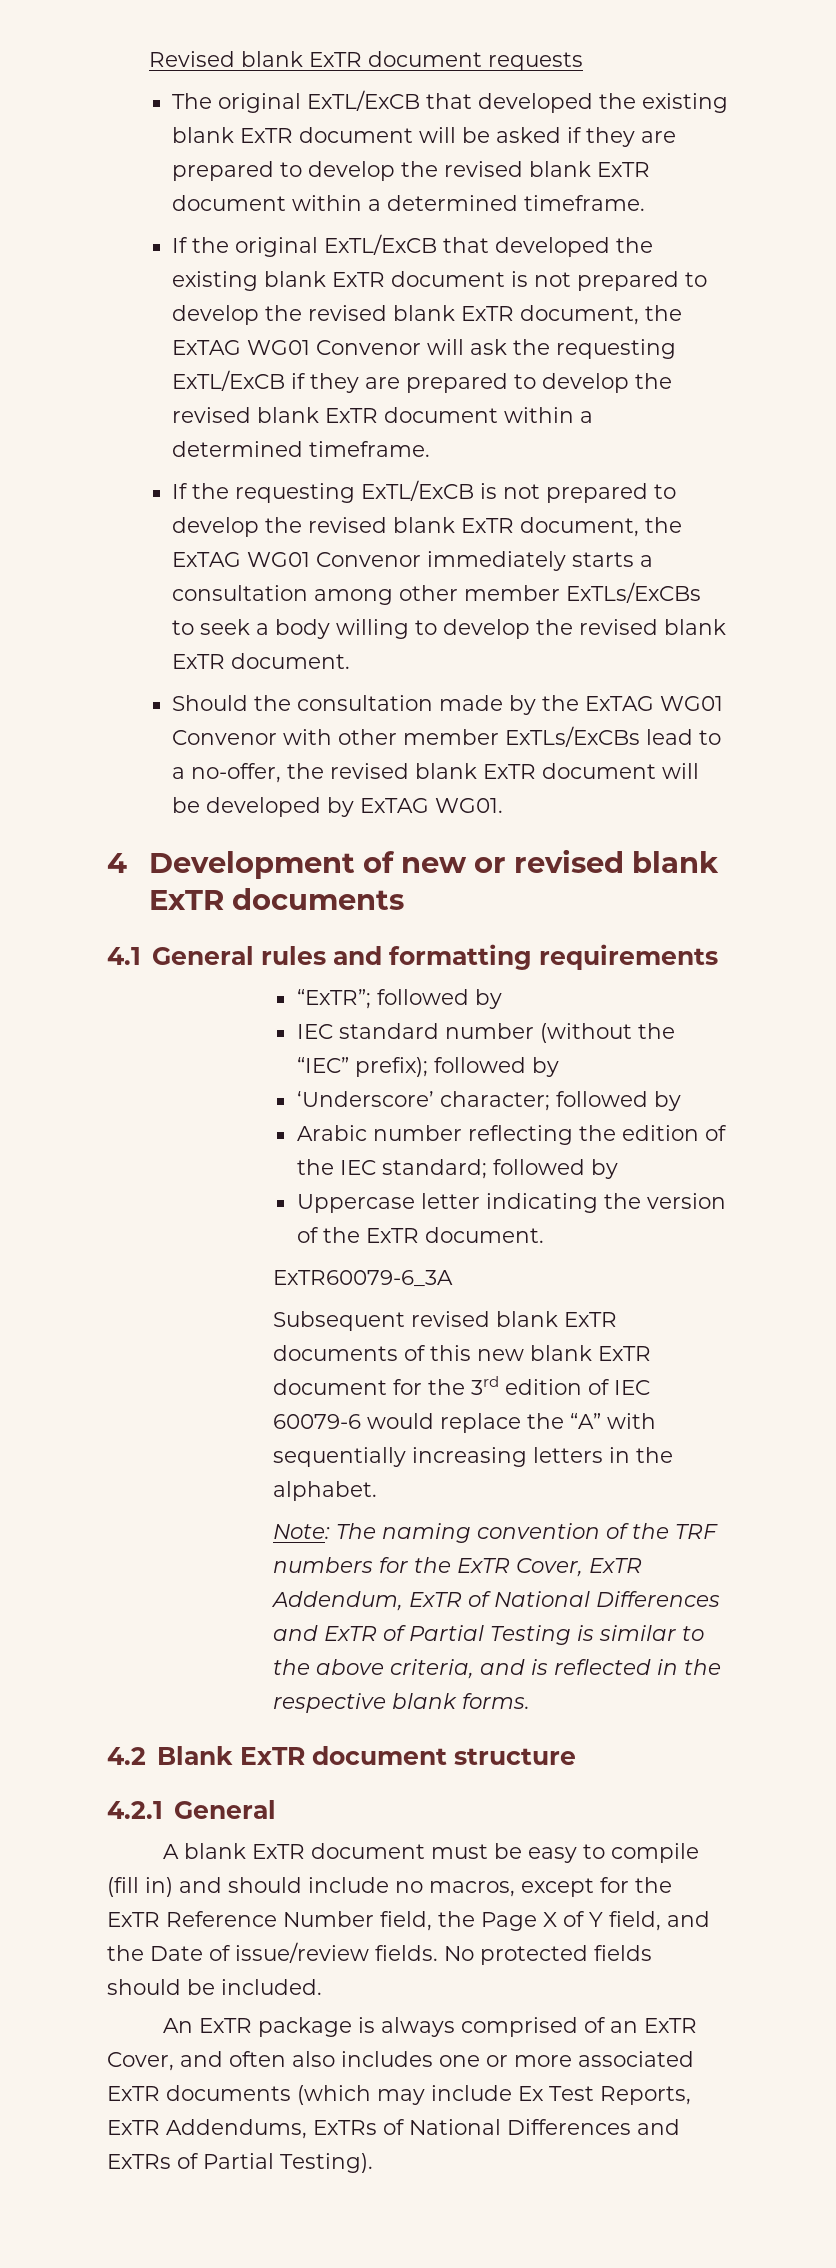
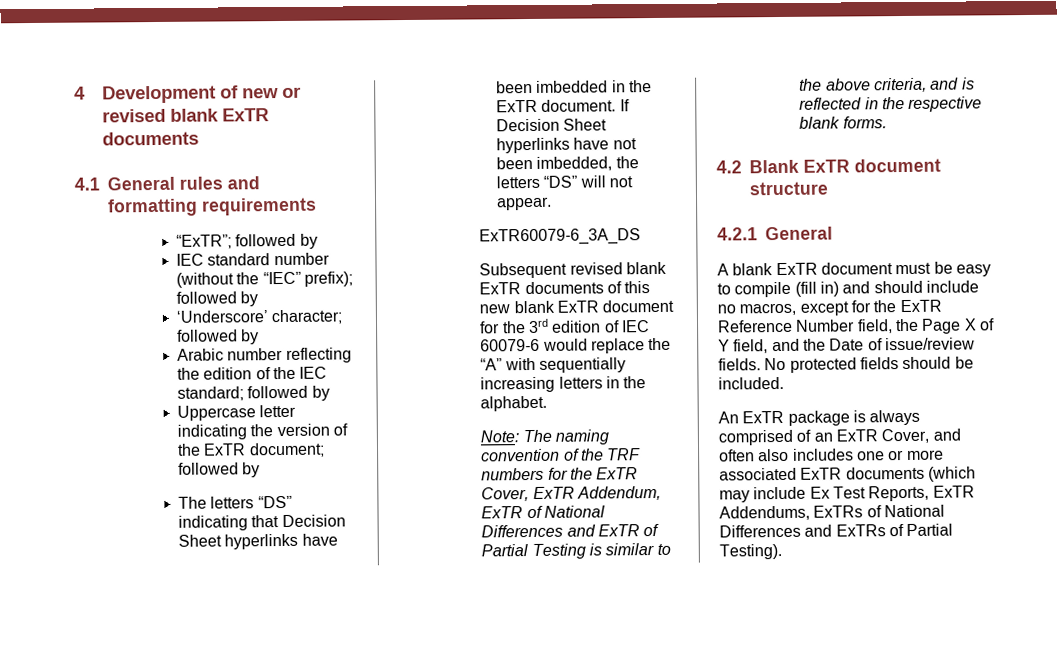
[148,51,583,71] [172,90,729,113] [172,127,677,147] [172,161,651,181] [172,195,646,211] [172,234,654,257] [172,271,708,291] [172,305,683,325] [172,339,677,359] [172,370,673,393] [172,407,594,423] [172,441,431,457] [172,480,677,503] [172,517,683,537] [172,551,654,571] [172,582,702,605] [172,619,727,639] [172,653,351,669] [172,695,724,715] [172,726,722,747] [172,763,700,783] [172,797,504,817] Revised blank ExTR document requests // The original ExTL/ExCB that developed the existing blank ExTR document will be asked if they are prepared to develop the revised blank ExTR document within a determined timeframe. // If the original ExTL/ExCB that developed the existing blank ExTR document is not prepared to develop the revised blank ExTR document, the ExTAG WG01 Convenor will ask the requesting ExTL/ExCB if they are prepared to develop the revised blank ExTR document within a determined timeframe. // If the requesting ExTL/ExCB is not prepared to develop the revised blank ExTR document, the ExTAG WG01 Convenor immediately starts a consultation among other member ExTLs/ExCBs to seek a body willing to develop the revised blank ExTR document. // Should the consultation made by the ExTAG WG01 Convenor with other member ExTLs/ExCBs lead to a no-offer, the revised blank ExTR document will be developed by ExTAG WG01. // -> (74, 93) none
[424,1227,544,1243] [273,1270,454,1287] document. // ExTR60079-6_3A -> [248,442,325,458] [178,462,261,478] [178,495,292,509] [178,514,346,531] [178,533,338,550] [496,80,652,94] [496,99,630,113] [496,118,608,132] [496,137,637,154] [496,156,639,171] [496,175,633,189] [496,196,552,211] [479,228,642,246] document; followed by // The letters “DS” indicating that Decision Sheet hyperlinks have been imbedded in the ExTR document. If Decision Sheet hyperlinks have not been imbedded, the letters “DS” will not appear. // ExTR60079-6_3A_DS

